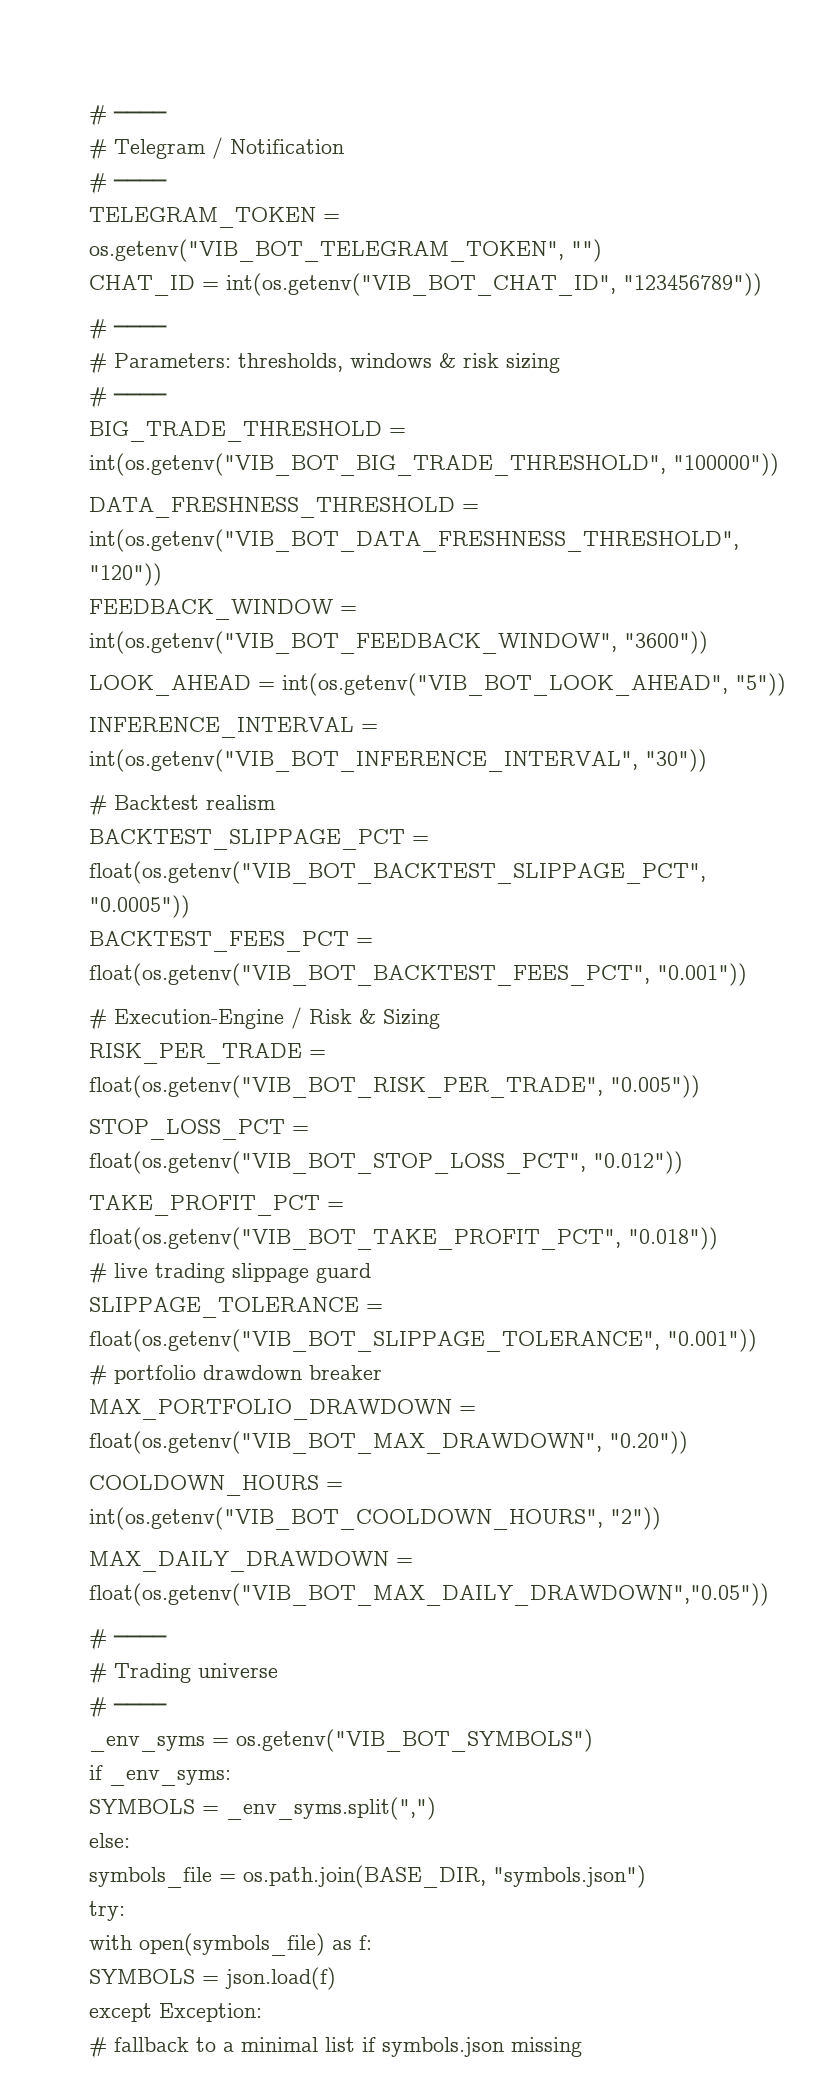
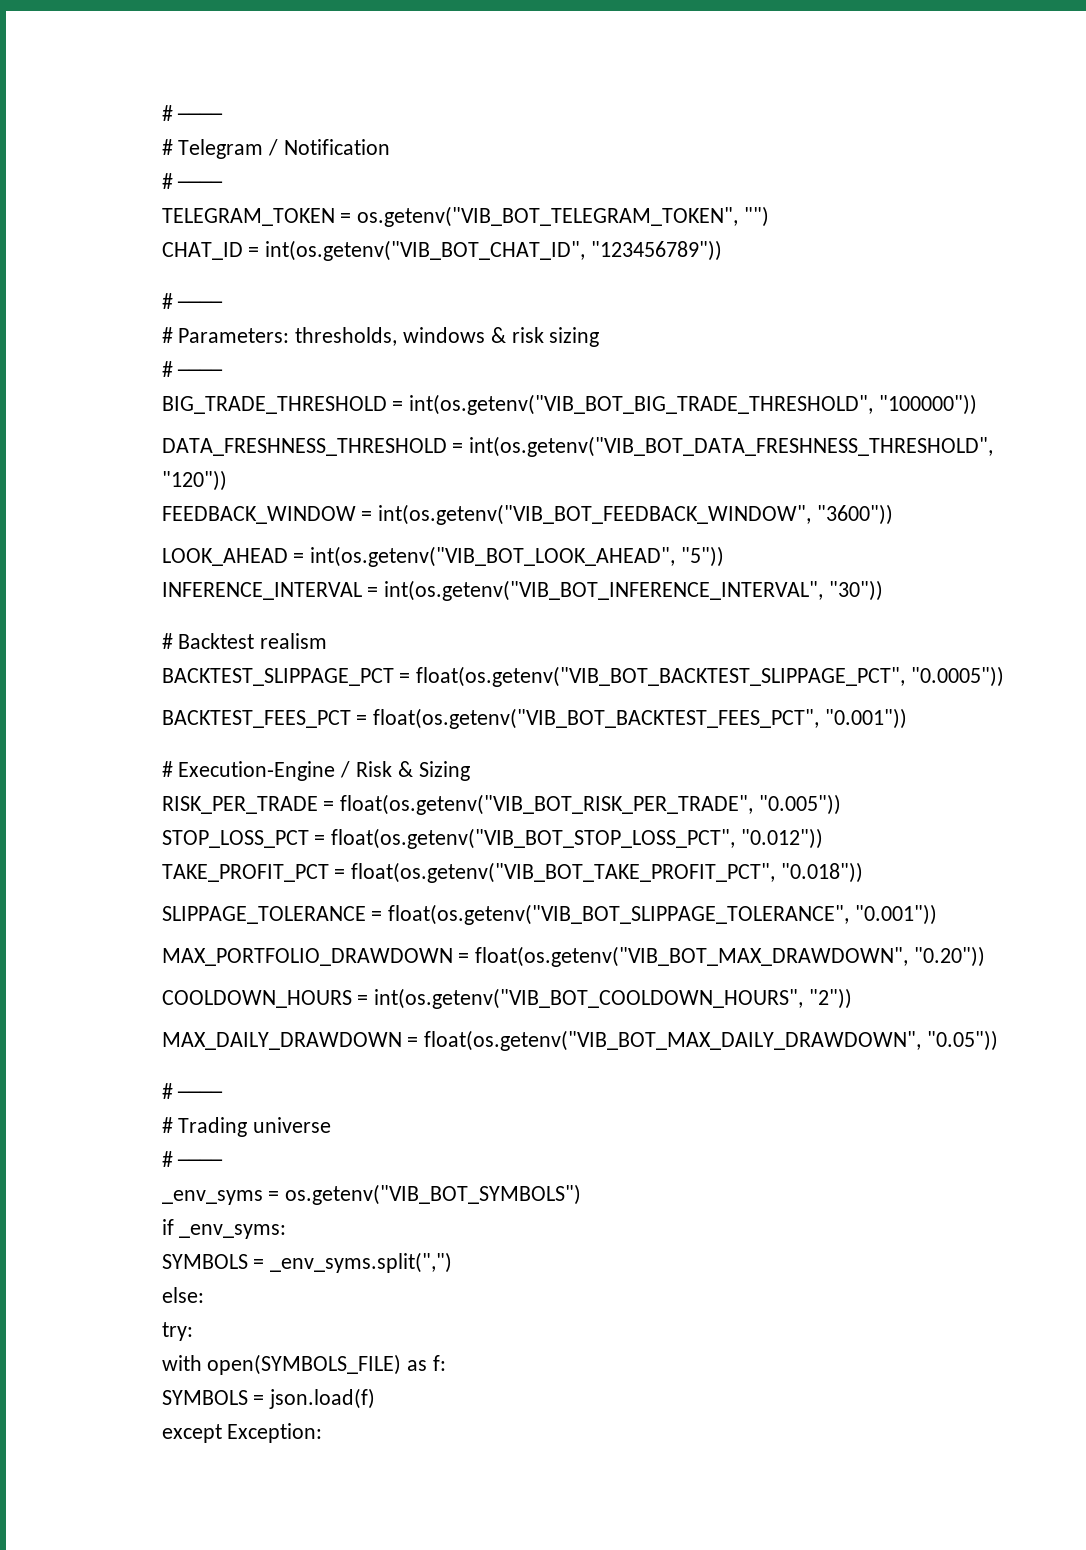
[89,1263,372,1285] // # live trading slippage guard -> (864, 872) none
[89,1365,383,1387] // # portfolio drawdown breaker -> (938, 914) none
[89,1583,770,1606] float(os.getenv("VIB_BOT_MAX_DAILY_DRAWDOWN","0.05")) -> [424,1030,999,1051] float(os.getenv("VIB_BOT_MAX_DAILY_DRAWDOWN", "0.05"))
[89,1865,647,1888] // symbols_file = os.path.join(BASE_DIR, "symbols.json") -> (204, 1295) none
[139,1933,326,1956] open(symbols_file) -> [207,1354,402,1375] open(SYMBOLS_FILE)
[89,2037,583,2059] // # fallback to a minimal list if symbols.json missing -> (323, 1433) none

